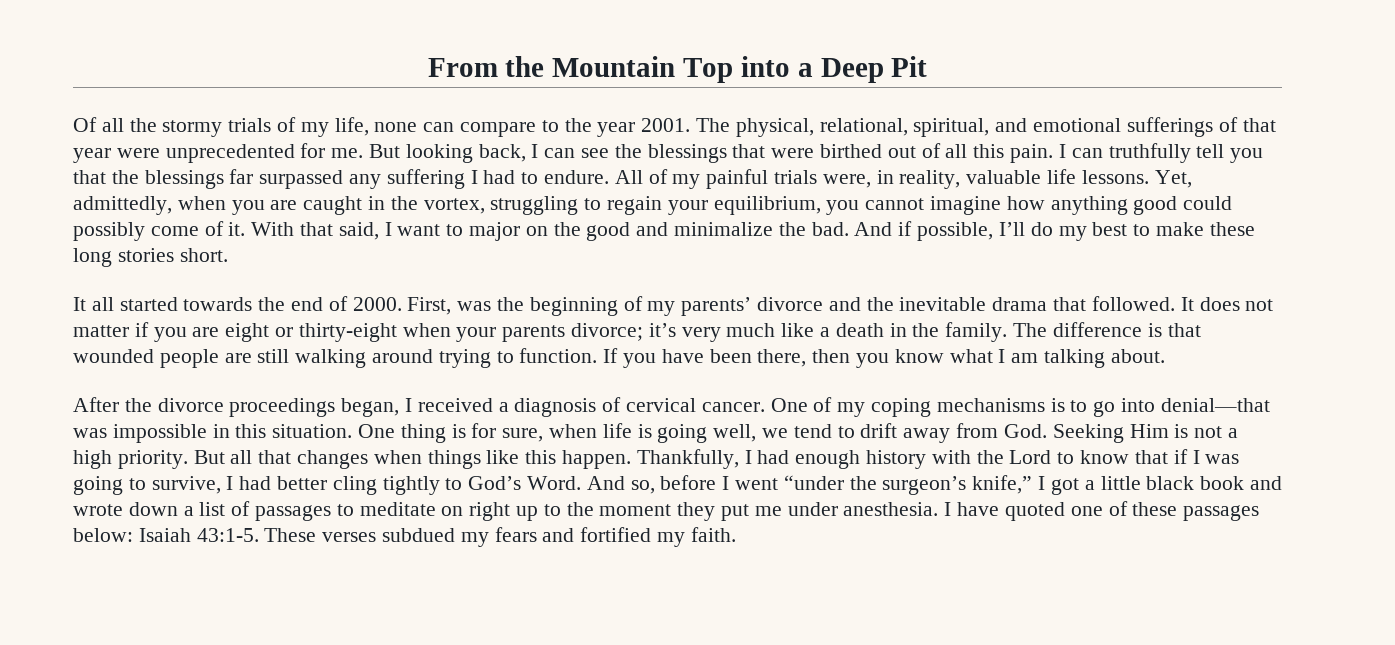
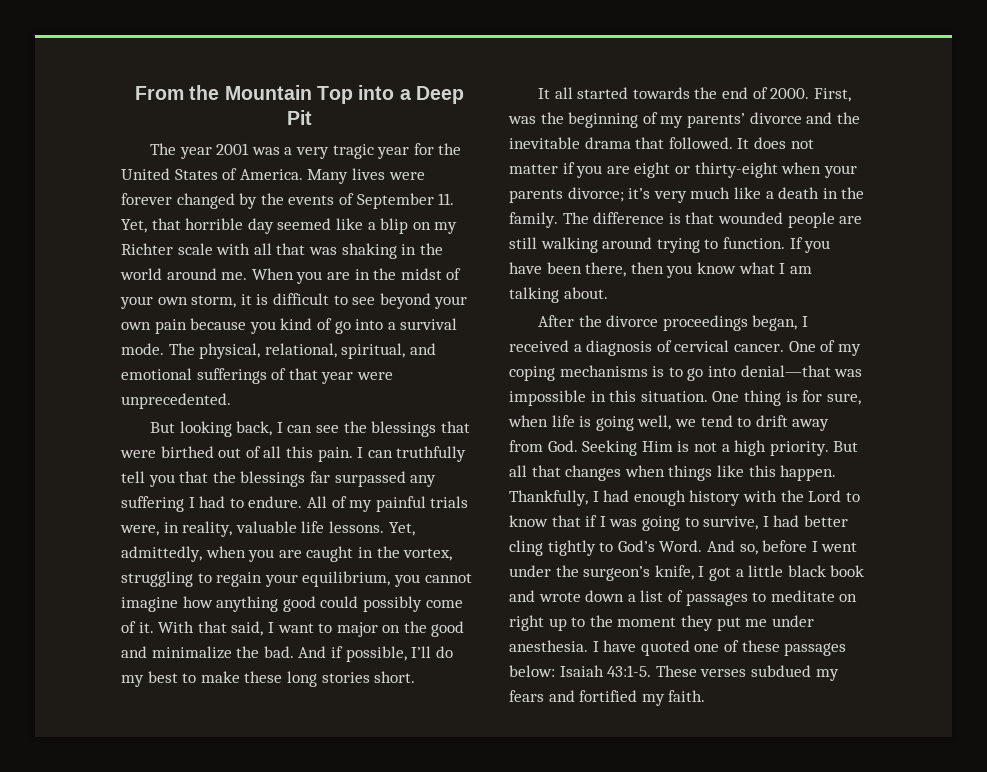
[73,117,691,137] Of all the stormy trials of my life, none can compare to the year 2001. -> [150,143,462,159] [121,168,425,184] [121,193,455,209] [121,218,458,234] [121,243,443,259] [120,268,462,284] [120,293,468,309] [121,318,458,334] [121,343,164,355] The year 2001 was a very tragic year for the United States of America. Many lives were forever changed by the events of September 11. Yet, that horrible day seemed like a blip on my Richter scale with all that was shaking in the world around me. When you are in the midst of your own storm, it is difficult to see beyond your own pain because you kind of go into a survival mode.
[165,143,364,163] unprecedented for me. -> [121,393,231,409] unprecedented. //
[783,475,844,490] “under -> [509,565,551,577] under
[972,475,1033,494] knife,” -> [654,565,694,580] knife,

